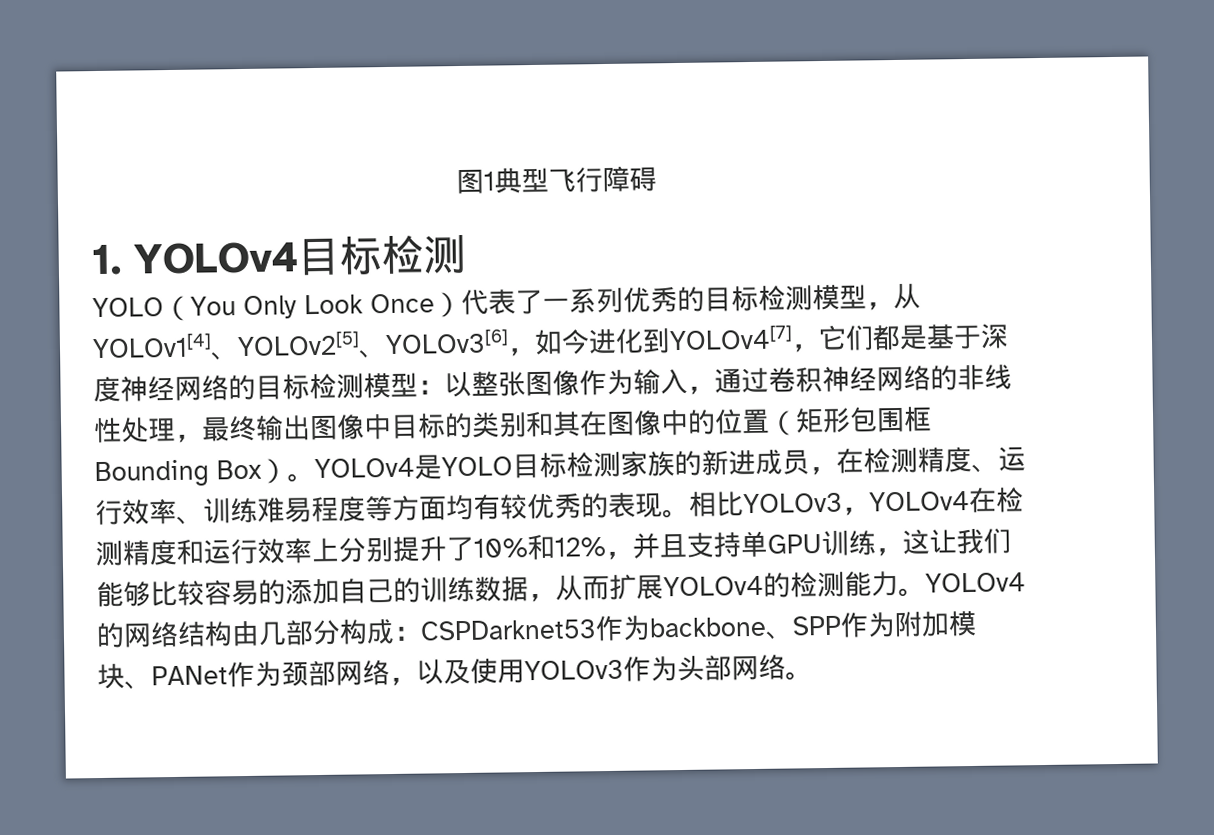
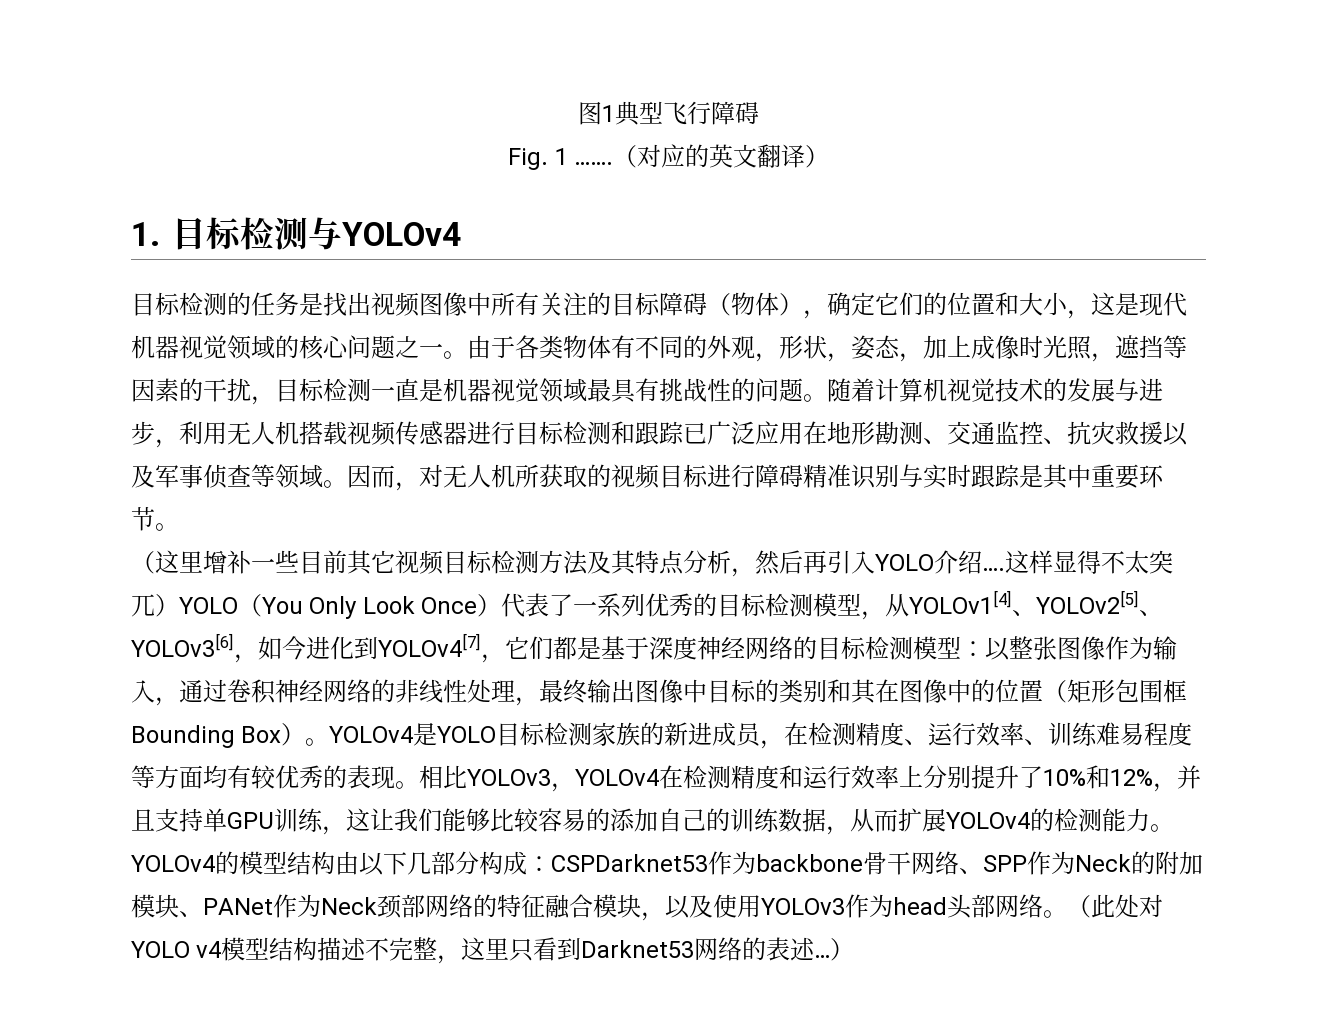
(657, 179) none -> [508,144,829,170] // Fig. 1 …….（对应的英文翻译）
[133,234,467,276] YOLOv4目标检测 // -> [171,217,461,250] [131,292,1187,319] [131,335,1187,362] [131,378,1163,405] [131,421,1188,448] [131,464,1164,491] [131,507,179,531] [131,550,1173,577] [131,594,179,617] 目标检测与YOLOv4 // 目标检测的任务是找出视频图像中所有关注的目标障碍（物体），确定它们的位置和大小，这是现代机器视觉领域的核心问题之一。由于各类物体有不同的外观，形状，姿态，加上成像时光照，遮挡等因素的干扰，目标检测一直是机器视觉领域最具有挑战性的问题。随着计算机视觉技术的发展与进步，利用无人机搭载视频传感器进行目标检测和跟踪已广泛应用在地形勘测、交通监控、抗灾救援以及军事侦查等领域。因而，对无人机所获取的视频目标进行障碍精准识别与实时跟踪是其中重要环节。 // （这里增补一些目前其它视频目标检测方法及其特点分析，然后再引入YOLO介绍….这样显得不太突兀）
[123,620,260,648] 网络结构由 -> [239,851,407,876] 模型结构由以下
(767, 627) none -> [863,851,959,875] 骨干网络
(896, 625) none -> [1075,851,1155,875] Neck的
(282, 674) none -> [321,897,377,915] Neck
(390, 673) none -> [473,894,641,919] 的特征融合模块
(678, 669) none -> [893,897,947,915] head
(813, 676) none -> [1067,894,1163,918] [131,937,855,964] （此处对YOLO v4模型结构描述不完整，这里只看到Darknet53网络的表述…）

